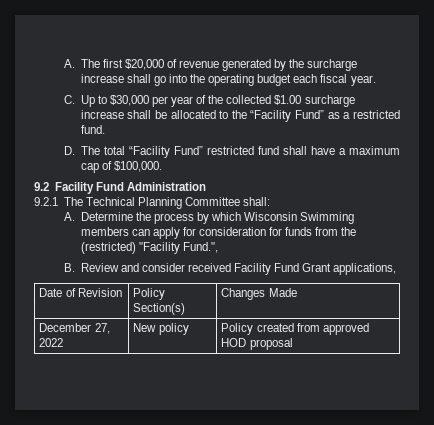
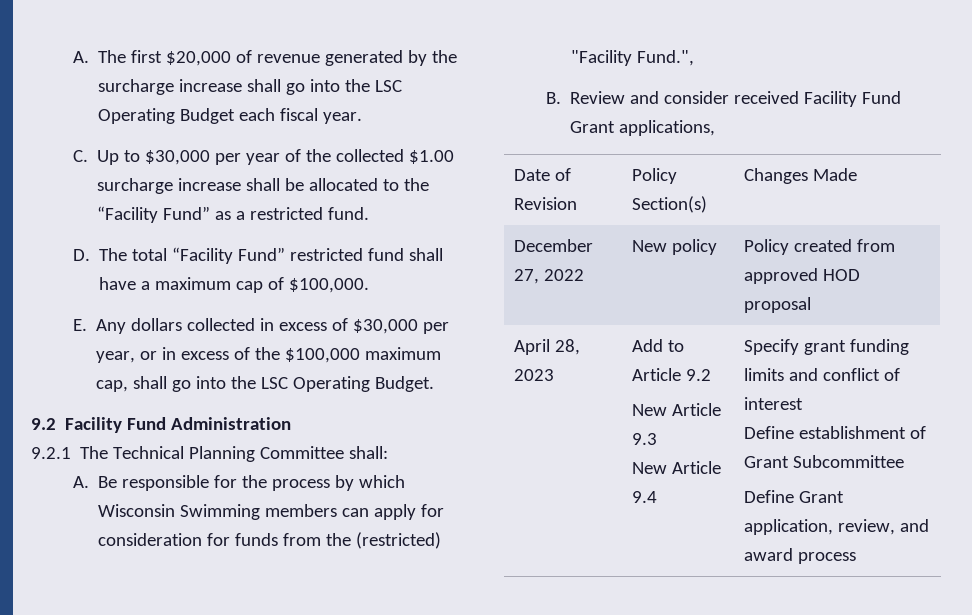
[208,74,292,86] operating budget -> [374,80,402,92] [97,108,235,124] LSC Operating Budget
(162, 166) none -> [72,318,449,334] [95,347,441,363] [95,376,434,392] // E. Any dollars collected in excess of $30,000 per year, or in excess of the $100,000 maximum cap, shall go into the LSC Operating Budget.
[80,212,133,221] Determine -> [97,475,237,491] Be responsible for
(293, 344) none -> [514,339,580,355] [514,369,555,381] [632,339,684,352] [632,368,711,381] [632,403,721,416] [632,433,658,445] [632,461,721,474] [632,491,658,503] [744,339,909,355] [744,368,900,381] [744,397,804,410] [744,426,926,439] [744,455,904,468] [744,490,844,503] [744,519,929,535] [744,548,856,564] // April 28, 2023 | Add to Article 9.2 // New Article 9.3 // New Article 9.4 | Specify grant funding limits and conflict of interest // Define establishment of Grant Subcommittee // Define Grant application, review, and award process

